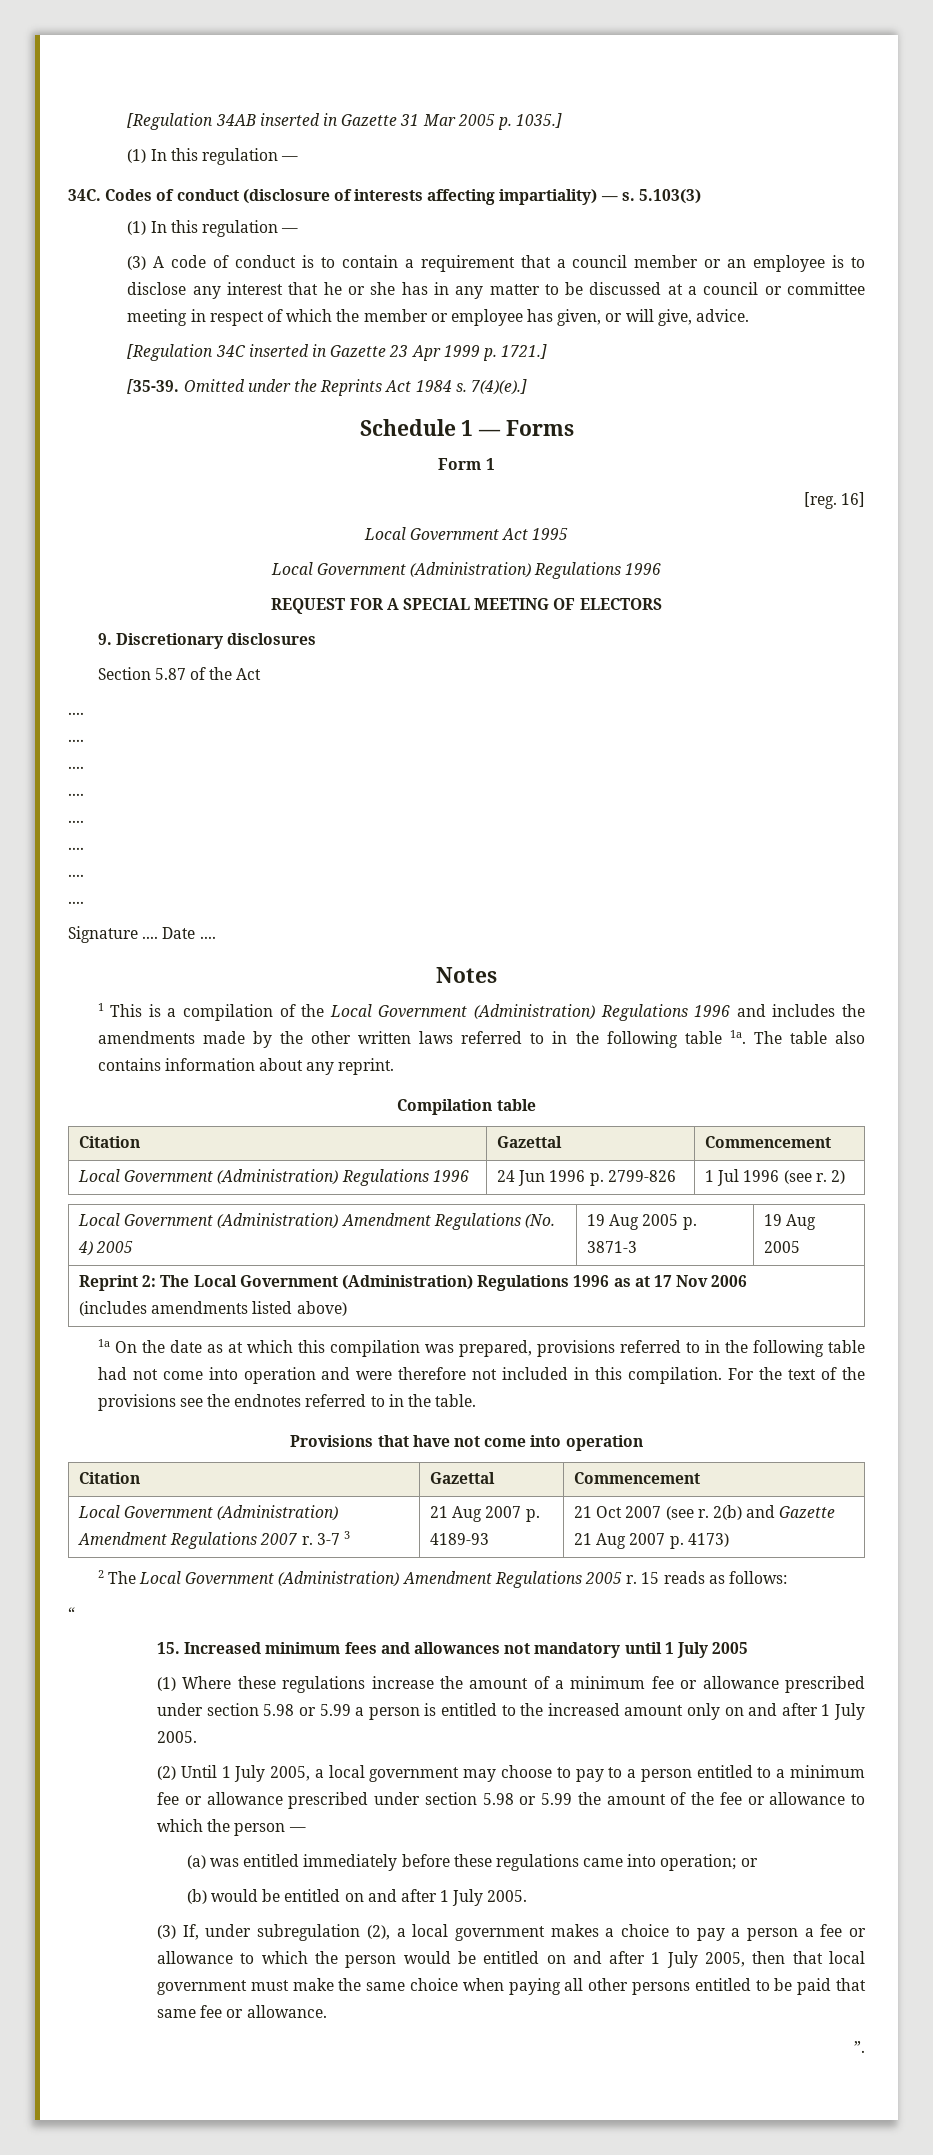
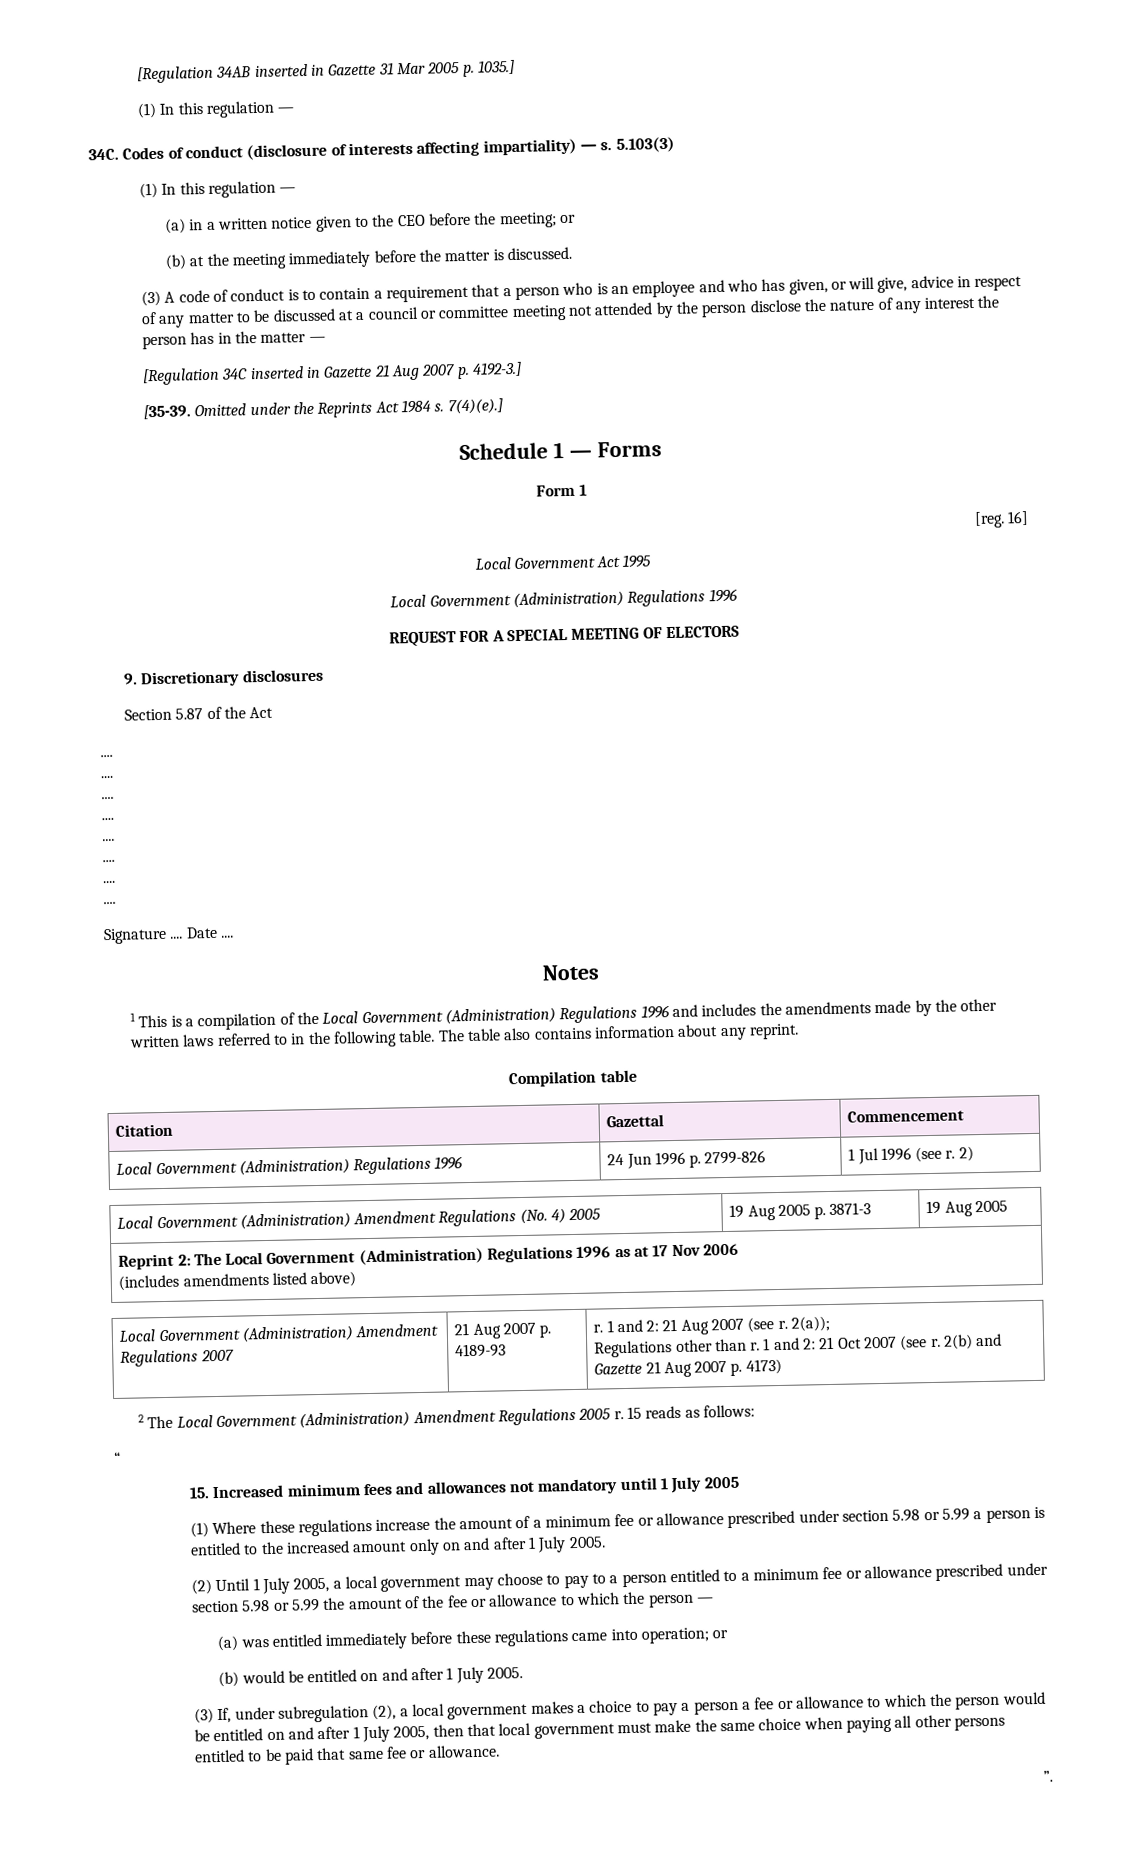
(299, 230) none -> [165,212,576,234] [165,246,573,270] // (a) in a written notice given to the CEO before the meeting; or // (b) at the meeting immediately before the matter is discussed.
[572,255,866,272] [127,282,449,299] council member or an employee is to disclose any interest that he or she has in -> [514,275,1023,300] [141,311,158,325] person who is an employee and who has given, or will give, advice in respect of
[190,309,749,326] in respect of which the member or employee has given, or will give, advice. -> [567,295,1000,319] [142,330,326,350] not attended by the person disclose the nature of any interest the person has in the matter —
[389,344,548,361] 23 Apr 1999 p. 1721.] -> [373,361,522,381] 21 Aug 2007 p. 4192-3.]
[684,1030,746,1044] table 1a. -> [398,1029,436,1043] table.
[97,1339,865,1357] [97,1367,866,1384] [97,1394,477,1411] [290,1435,643,1451] [79,1472,141,1484] [430,1472,496,1484] [574,1472,701,1484] // 1a On the date as at which this compilation was prepared, provisions referred to in the following table had not come into operation and were therefore not included in this compilation. For the text of the provisions see the endnotes referred to in the table. // Provisions that have not come into operation // Citation | Gazettal | Commencement -> (357, 1279) none
[301,1531,351,1545] r. 3-7 3 -> (234, 1355) none
(490, 1539) none -> [593,1315,831,1335] [594,1337,817,1358] r. 1 and 2: 21 Aug 2007 (see r. 2(a)); // Regulations other than r. 1 and 2:

